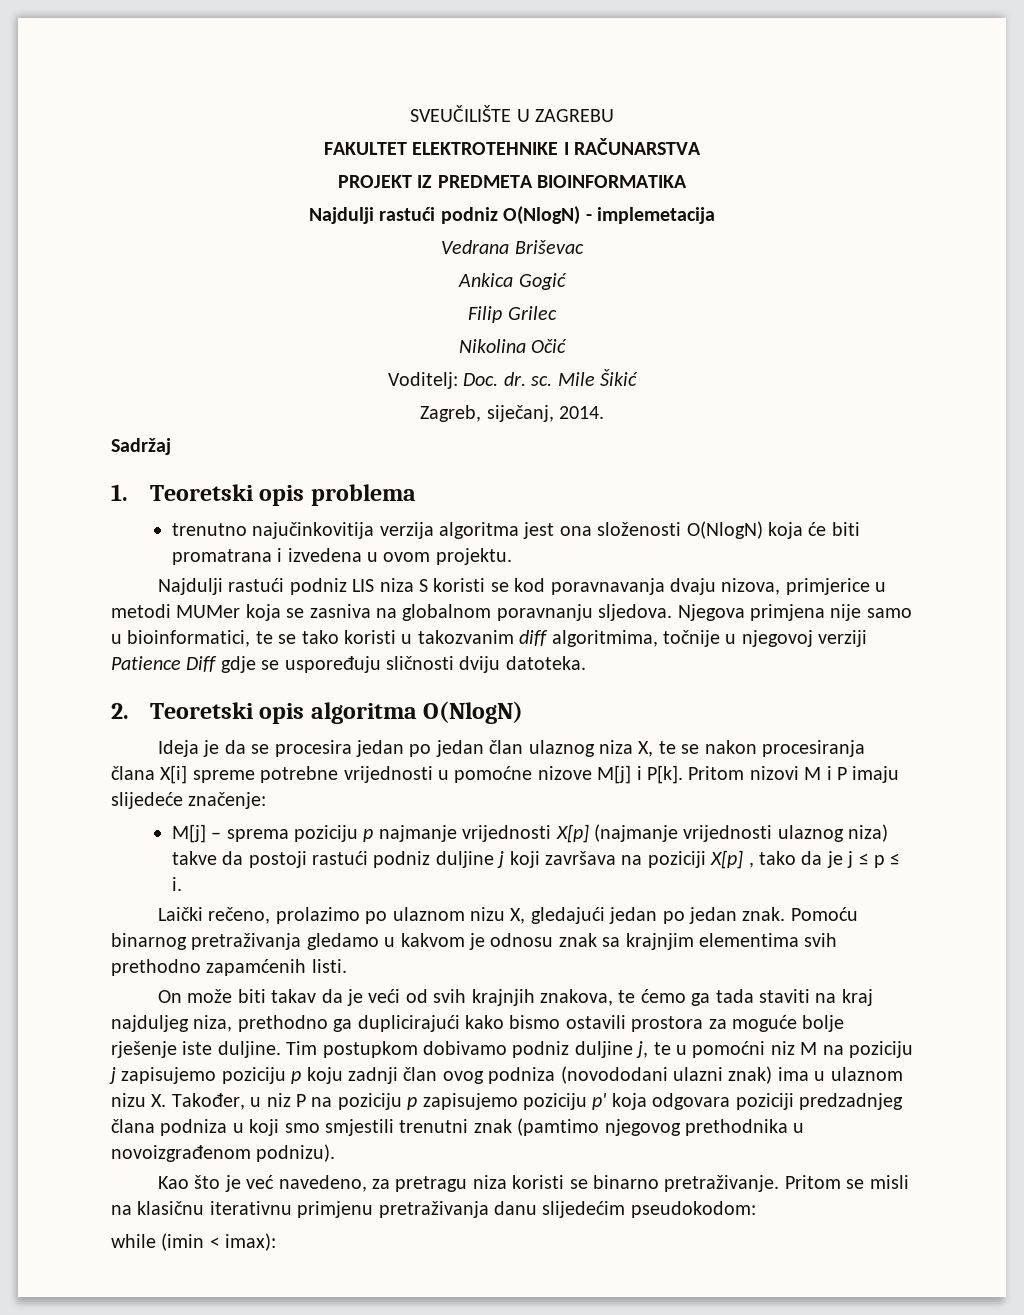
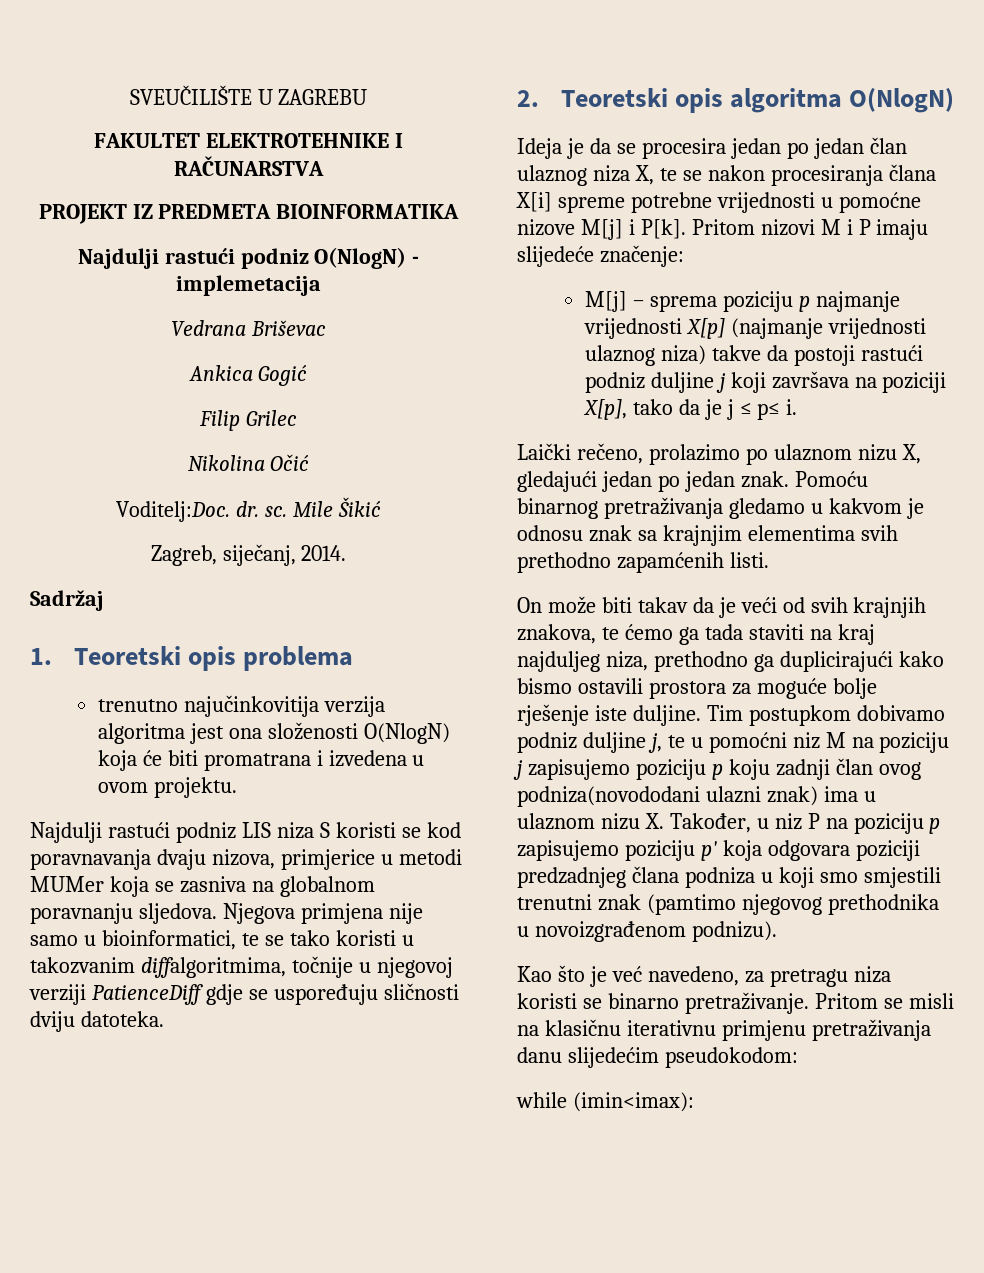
[388,372,499,389] Voditelj: Doc. -> [116,501,231,522] Voditelj:Doc.
[519,630,658,647] diff algoritmima, -> [140,957,286,978] diffalgoritmima,
[111,656,218,672] Patience Diff -> [91,984,203,1005] PatienceDiff
[710,850,754,869] X[p] , -> [582,399,627,420] X[p],
[874,853,901,868] p ≤ -> [757,403,781,420] p≤
[488,1066,668,1084] podniza (novododani -> [517,786,700,807] podniza(novododani
[161,1233,277,1251] (imin < imax): -> [572,1092,694,1112] (imin<imax):

